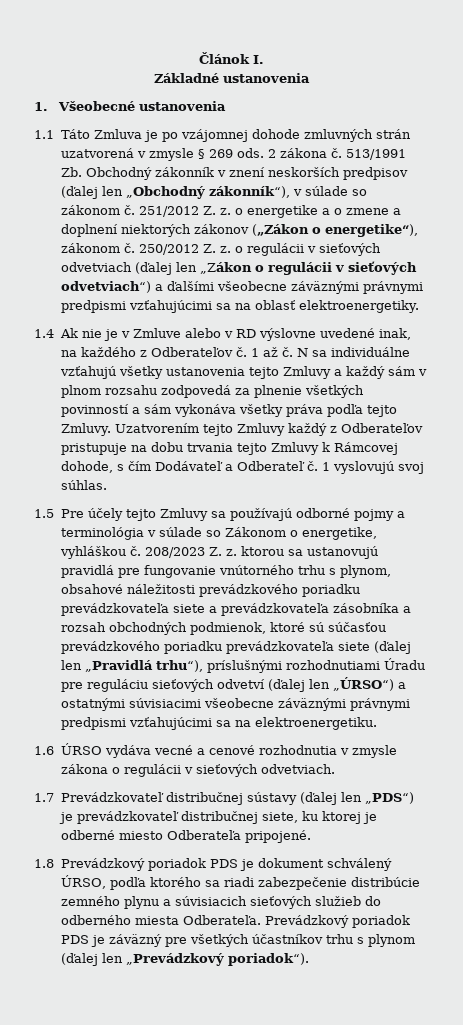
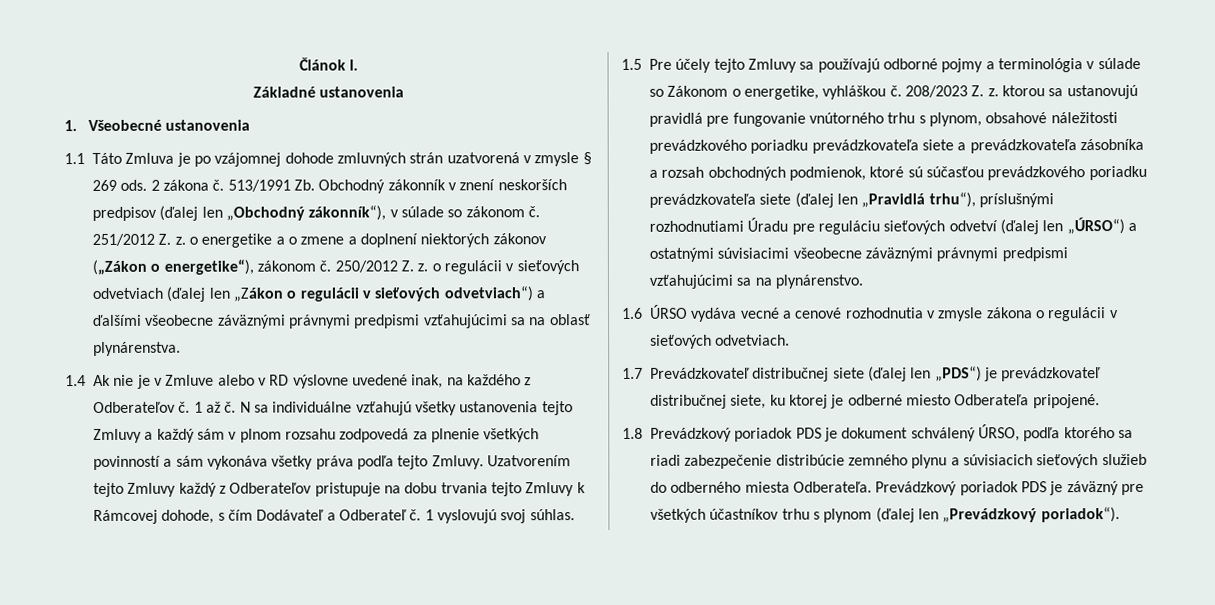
[298,300,420,313] elektroenergetiky. -> [93,341,181,356] plynárenstva.
[254,717,377,730] elektroenergetiku. -> [774,274,863,289] plynárenstvo.
[246,792,297,805] sústavy -> [832,367,865,379] siete

